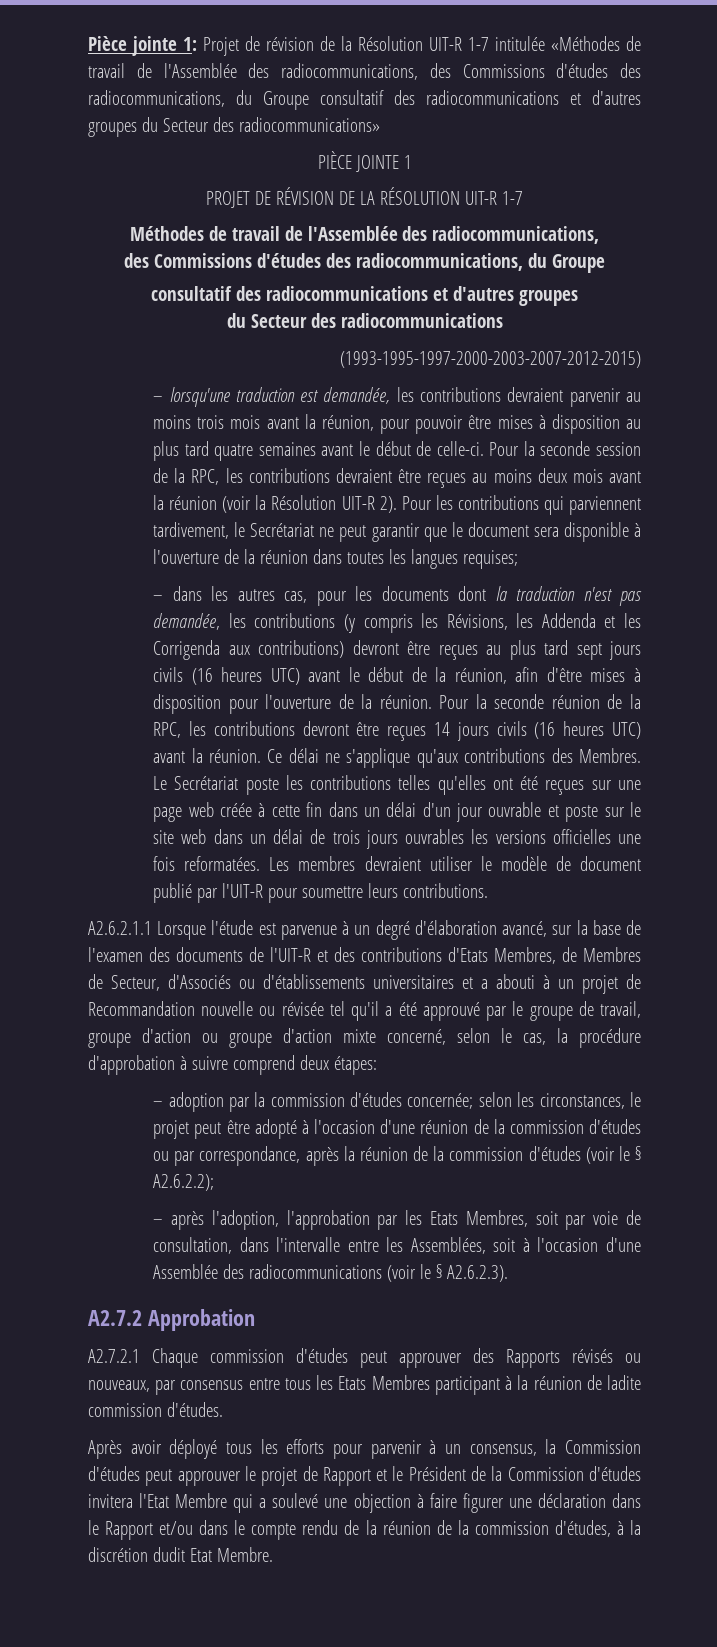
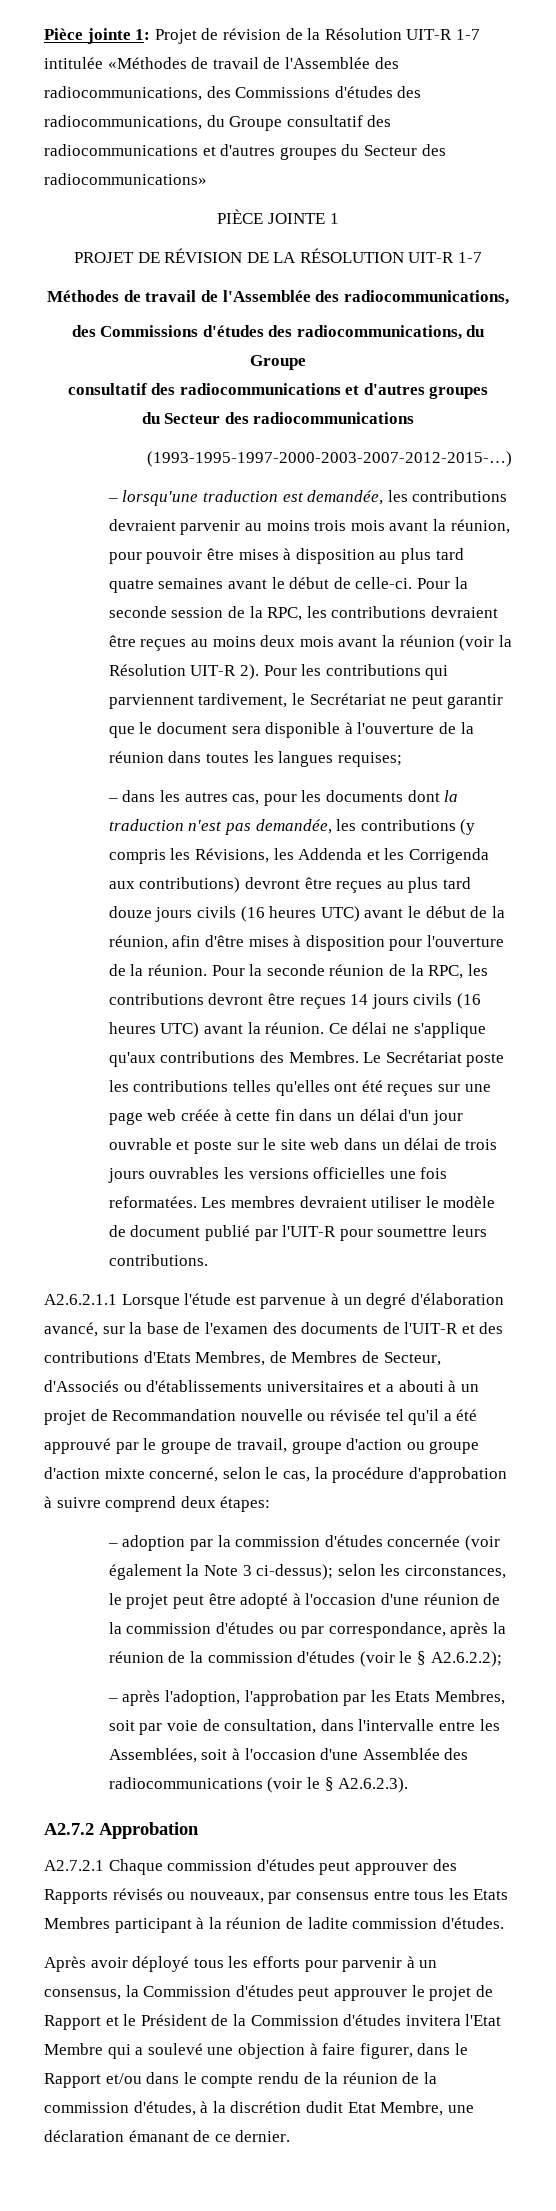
[340,351,641,368] (1993-1995-1997-2000-2003-2007-2012-2015) -> [147,451,512,467] (1993-1995-1997-2000-2003-2007-2012-2015-…)
[576,643,602,660] sept -> [108,906,152,918] douze
[407,1093,474,1109] concernée; -> [387,1535,501,1551] [108,1564,334,1580] concernée (voir également la Note 3 ci-dessus);
[462,1493,606,1513] figurer une déclaration -> [359,2043,413,2059] figurer,
[216,1547,273,1562] Membre. -> [380,2101,474,2116] [44,2130,291,2142] Membre, une déclaration émanant de ce dernier.

